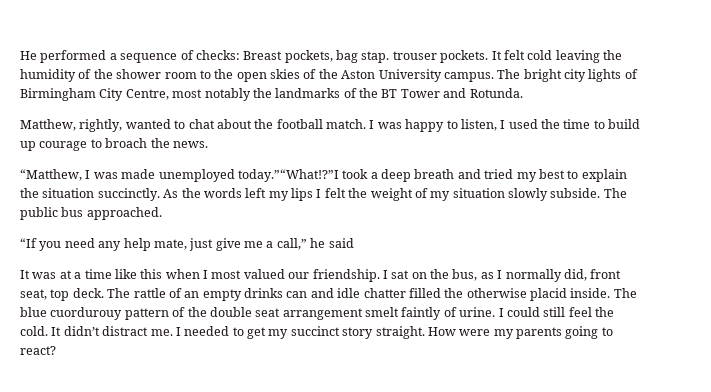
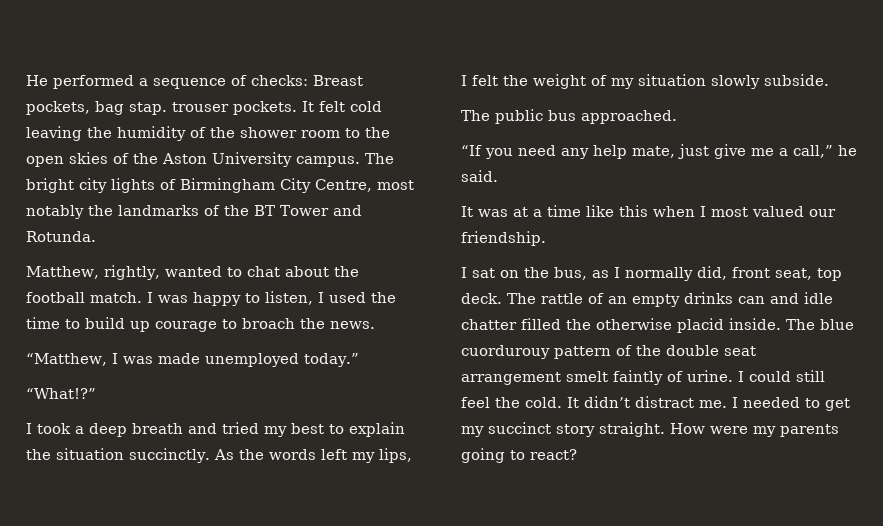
[237,169,339,182] today.”“What!?”I -> [303,353,359,367] [26,388,96,399] [26,423,32,434] today.” // “What!?” // I
[291,188,313,201] lips -> [378,448,412,463] lips,
(601, 193) none -> (829, 80) //
[328,238,354,248] said -> [461,170,498,182] said.
(380, 275) none -> (546, 238) //

